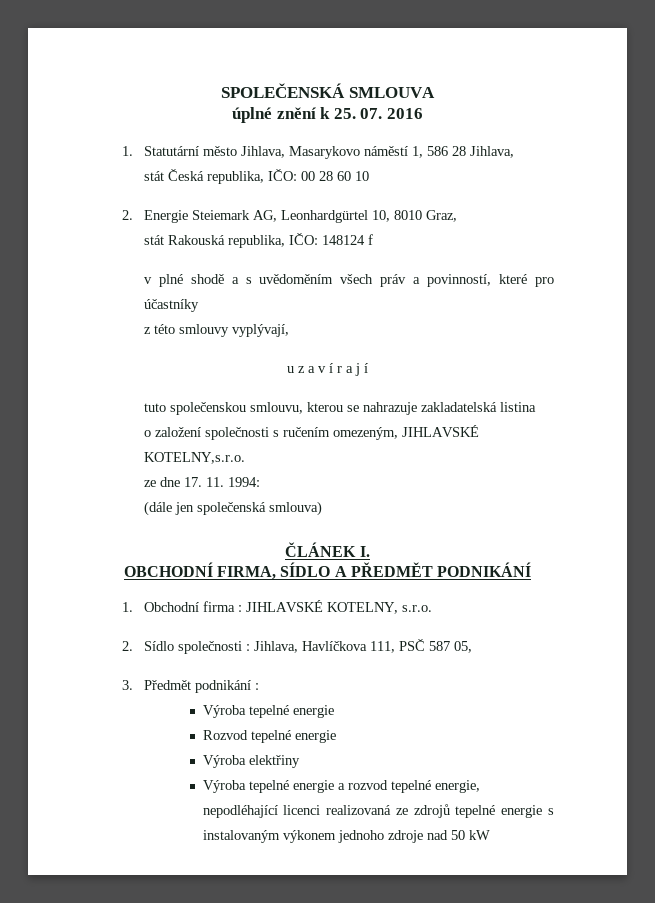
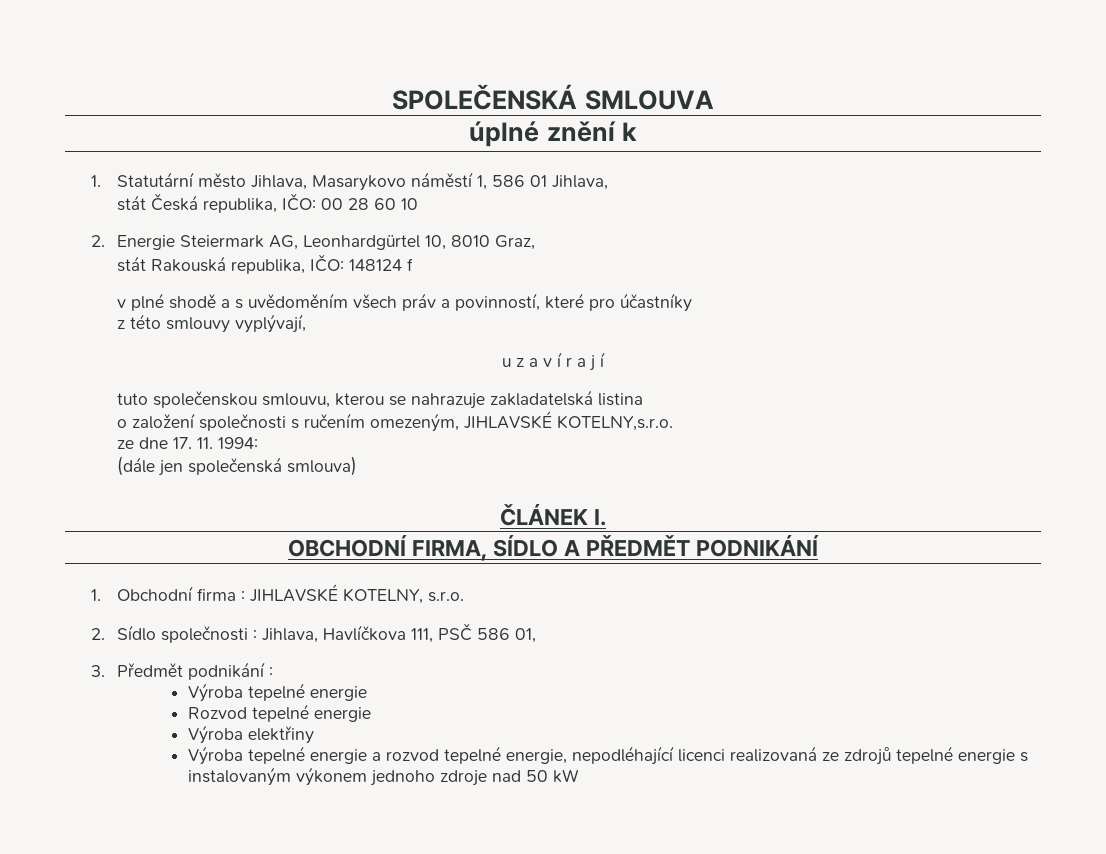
[333,108,423,119] 25. 07. 2016 -> (637, 131) none
[451,146,466,156] 28 -> [529,175,547,187] 01
[191,210,250,220] Steiemark -> [179,235,264,248] Steiermark
[428,641,472,653] 587 05, -> [476,628,536,643] 586 01,

